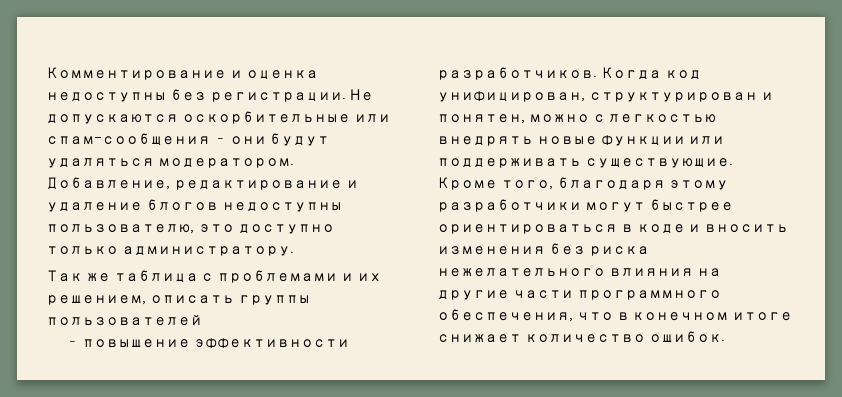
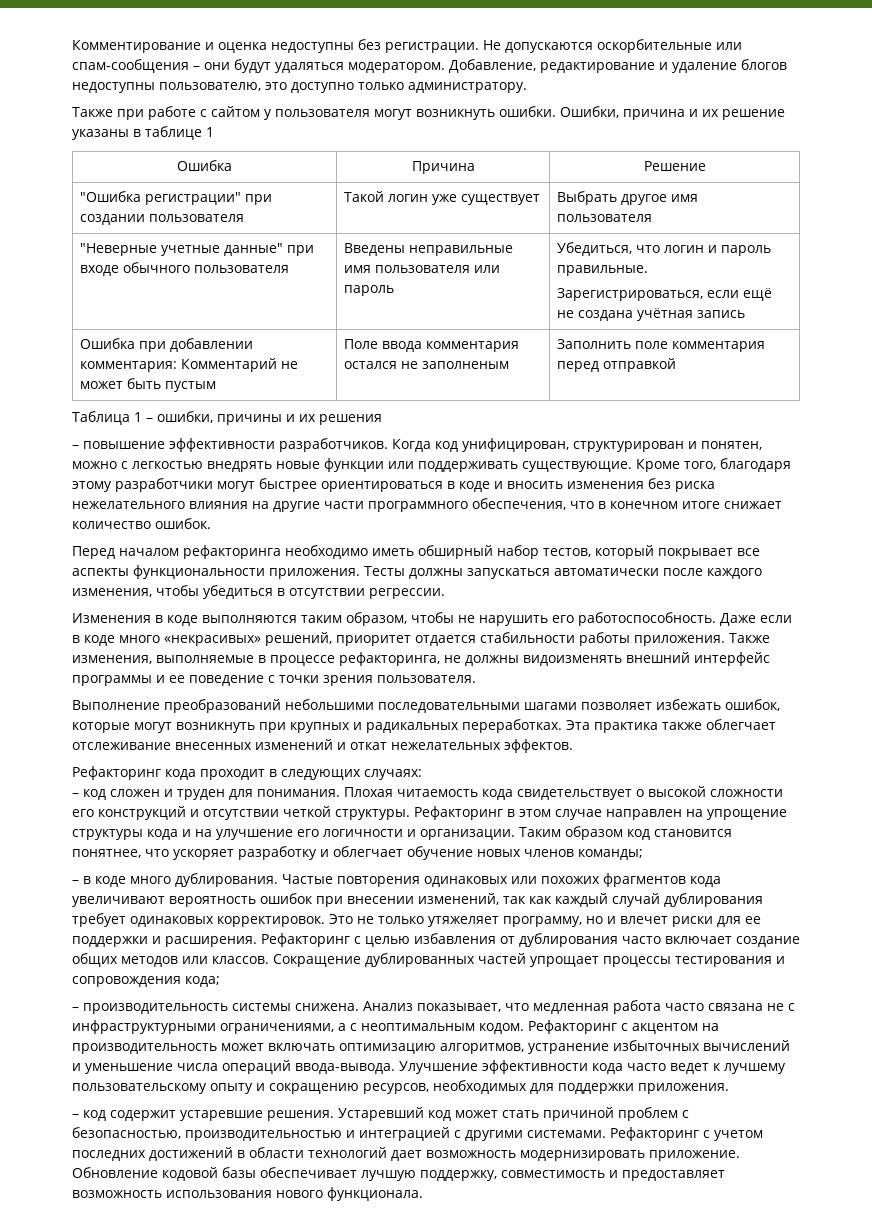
[46,270,381,283] [46,295,310,305] [46,314,202,326] Так же таблица с проблемами и их решением, описать группы пользователей -> [72,106,785,120] [72,126,214,140] [177,160,232,171] [411,161,475,174] [643,161,706,171] [79,191,272,205] [79,214,244,225] [343,191,540,205] [556,191,698,205] [556,214,652,222] [79,243,314,256] [79,262,289,276] [343,243,513,256] [343,265,500,273] [343,285,394,296] [556,242,771,256] [556,265,648,276] [556,288,772,301] [556,308,745,321] [79,338,253,352] [79,358,298,372] [79,378,216,392] [343,339,519,352] [343,361,509,369] [556,339,765,352] [556,358,676,372] [72,411,382,425] Также при работе с сайтом у пользователя могут возникнуть ошибки. Ошибки, причина и их решение указаны в таблице 1 // Ошибка | Причина | Решение // "Ошибка регистрации" при создании пользователя | Такой логин уже существует | Выбрать другое имя пользователя // "Неверные учетные данные" при входе обычного пользователя | Введены неправильные имя пользователя или пароль | Убедиться, что логин и пароль правильные. // Зарегистрироваться, если ещё не создана учётная запись // Ошибка при добавлении комментария: Комментарий не может быть пустым | Поле ввода комментария остался не заполненым | Заполнить поле комментария перед отправкой // Таблица 1 – ошибки, причины и их решения
(725, 337) none -> [72,545,760,559] [72,565,762,579] [72,585,445,599] [72,612,792,626] [72,632,770,646] [72,652,770,666] [72,675,476,686] [72,699,780,713] [72,719,776,733] [72,739,573,753] [72,766,422,780] [72,786,783,800] [72,806,787,820] [72,826,732,840] [72,846,643,860] [72,873,721,887] [72,893,763,907] [72,913,761,927] [72,933,800,947] [72,953,785,967] [72,976,220,987] [72,1000,795,1014] [72,1020,719,1034] [72,1040,790,1054] [72,1060,786,1074] [72,1080,729,1094] [72,1107,689,1121] [72,1127,763,1141] [72,1147,740,1161] [72,1167,725,1181] [72,1187,423,1201] // Перед началом рефакторинга необходимо иметь обширный набор тестов, который покрывает все аспекты функциональности приложения. Тесты должны запускаться автоматически после каждого изменения, чтобы убедиться в отсутствии регрессии. // Изменения в коде выполняются таким образом, чтобы не нарушить его работоспособность. Даже если в коде много «некрасивых» решений, приоритет отдается стабильности работы приложения. Также изменения, выполняемые в процессе рефакторинга, не должны видоизменять внешний интерфейс программы и ее поведение с точки зрения пользователя. // Выполнение преобразований небольшими последовательными шагами позволяет избежать ошибок, которые могут возникнуть при крупных и радикальных переработках. Эта практика также облегчает отслеживание внесенных изменений и откат нежелательных эффектов. // Рефакторинг кода проходит в следующих случаях: // – код сложен и труден для понимания. Плохая читаемость кода свидетельствует о высокой сложности его конструкций и отсутствии четкой структуры. Рефакторинг в этом случае направлен на упрощение структуры кода и на улучшение его логичности и организации. Таким образом код становится понятнее, что ускоряет разработку и облегчает обучение новых членов команды; // – в коде много дублирования. Частые повторения одинаковых или похожих фрагментов кода увеличивают вероятность ошибок при внесении изменений, так как каждый случай дублирования требует одинаковых корректировок. Это не только утяжеляет программу, но и влечет риски для ее поддержки и расширения. Рефакторинг с целью избавления от дублирования часто включает создание общих методов или классов. Сокращение дублированных частей упрощает процессы тестирования и сопровождения кода; // – производительность системы снижена. Анализ показывает, что медленная работа часто связана не с инфраструктурными ограничениями, а с неоптимальным кодом. Рефакторинг с акцентом на производительность может включать оптимизацию алгоритмов, устранение избыточных вычислений и уменьшение числа операций ввода-вывода. Улучшение эффективности кода часто ведет к лучшему пользовательскому опыту и сокращению ресурсов, необходимых для поддержки приложения. // – код содержит устаревшие решения. Устаревший код может стать причиной проблем с безопасностью, производительностью и интеграцией с другими системами. Рефакторинг с учетом последних достижений в области технологий дает возможность модернизировать приложение. Обновление кодовой базы обеспечивает лучшую поддержку, совместимость и предоставляет возможность использования нового функционала.

